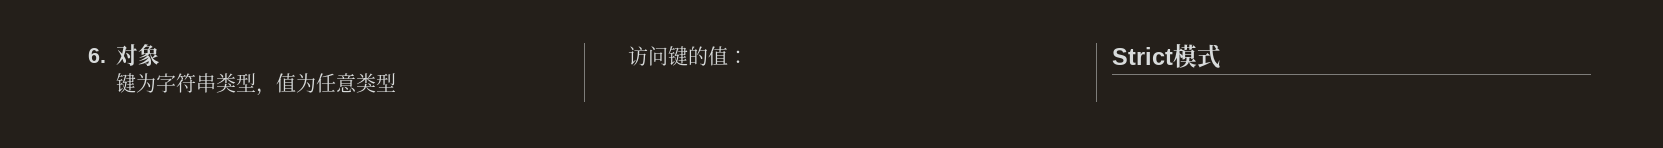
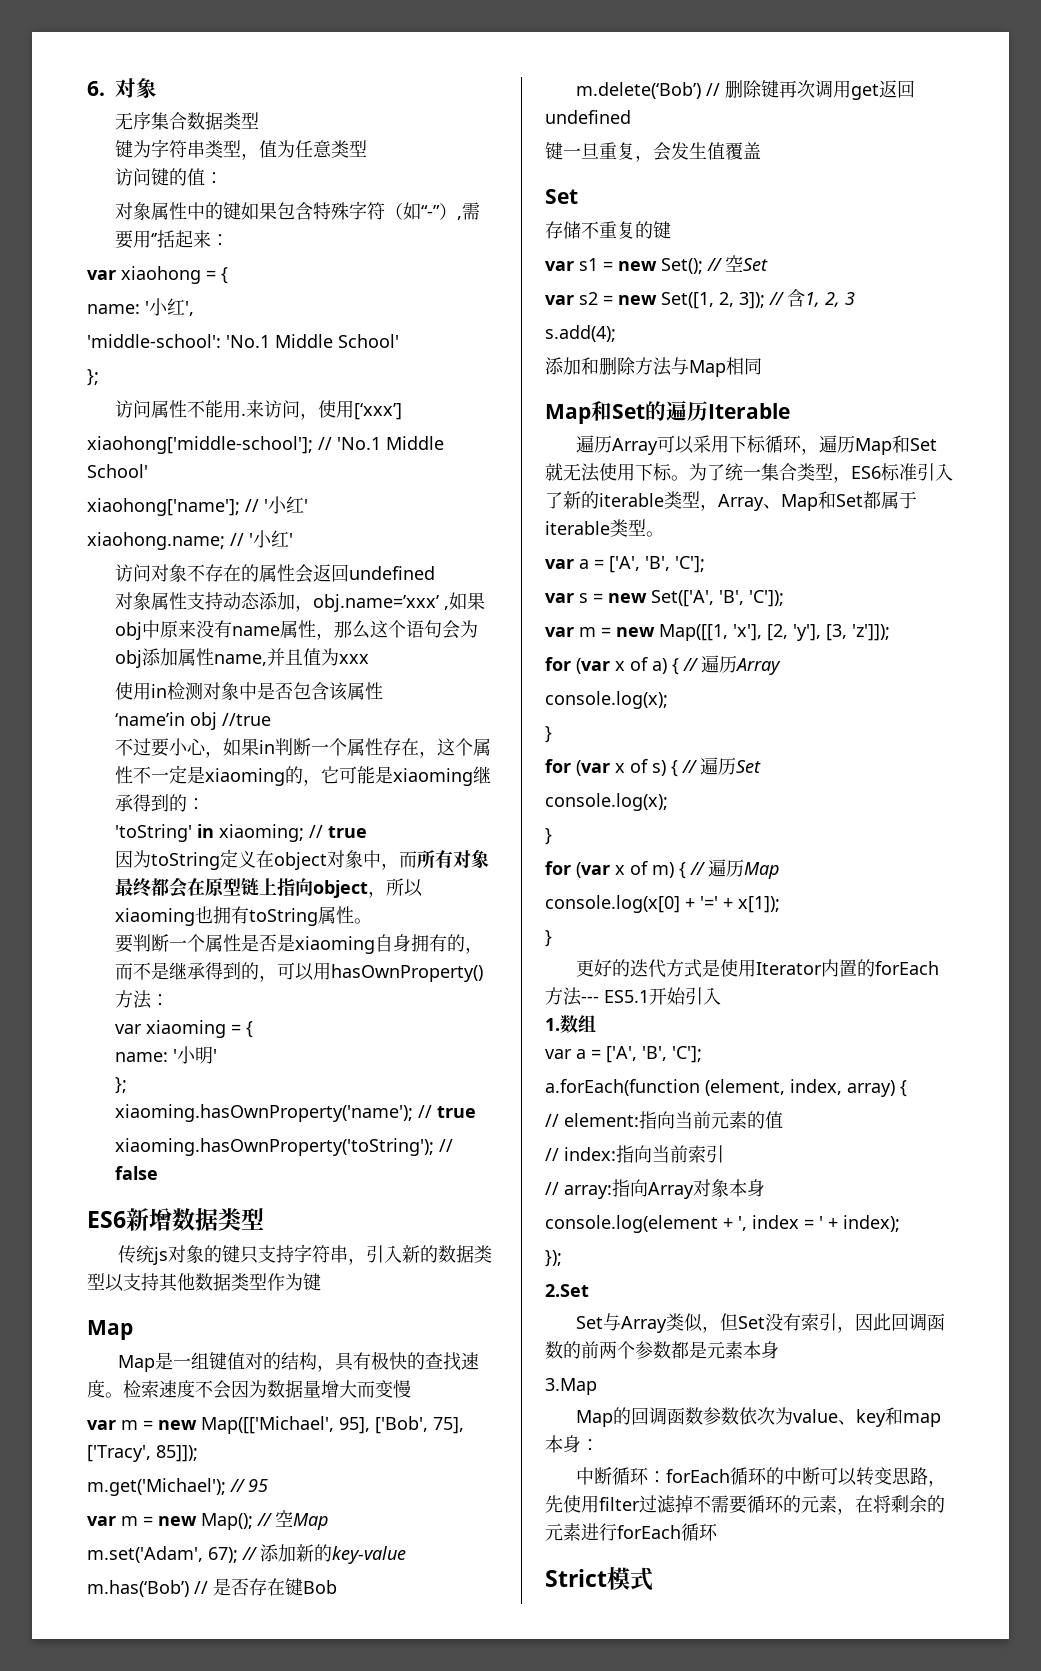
(160, 55) none -> [114,112,259,130] // 无序集合数据类型
(748, 57) none -> [114,201,480,220] [114,230,229,249] [87,266,228,284] [87,298,194,316] [87,334,399,348] [87,369,99,386] [114,400,402,420] [87,436,444,454] [87,464,148,478] [87,496,308,516] [87,530,293,550] [114,564,435,583] [114,592,485,612] [114,620,478,640] [114,648,369,668] [114,682,383,701] [114,712,271,730] [114,738,491,758] [114,765,491,786] [114,794,205,812] [114,824,367,842] [114,849,489,870] [114,877,423,898] [114,906,372,926] [114,934,483,954] [114,962,483,982] [114,990,169,1009] [114,1020,253,1038] [114,1046,217,1064] [114,1077,127,1094] [114,1104,476,1122] [114,1138,453,1156] [114,1166,158,1180] [87,1208,264,1231] [118,1244,493,1265] [87,1273,321,1292] [87,1320,133,1340] [118,1351,480,1372] [87,1380,411,1399] [87,1416,464,1434] [87,1445,198,1462] [87,1478,268,1496] [87,1510,328,1530] [87,1544,406,1564] [87,1578,337,1597] [576,80,916,100] [545,110,631,124] [545,142,761,162] [545,189,578,204] [545,221,671,239] [545,255,768,274] [545,289,855,309] [545,325,616,342] [545,357,762,377] [545,401,790,424] [576,435,938,455] [545,463,953,483] [545,491,917,511] [545,519,664,537] [545,556,705,573] [545,590,784,607] [545,624,890,641] [545,655,781,675] [545,691,668,709] [545,726,552,743] [545,757,761,777] [545,793,668,811] [545,828,552,845] [545,859,779,879] [545,895,780,913] [545,930,552,947] [576,959,940,978] [545,987,721,1006] [545,1015,596,1033] [545,1046,702,1063] [545,1079,907,1097] [545,1111,783,1129] [545,1145,724,1163] [545,1179,765,1199] [545,1215,900,1233] [545,1250,562,1267] [545,1284,589,1297] [576,1313,946,1333] [545,1341,779,1359] [545,1378,597,1395] [576,1407,942,1427] [545,1435,599,1453] [576,1467,947,1487] [545,1495,945,1515] [545,1523,718,1541] // 对象属性中的键如果包含特殊字符（如“-”）,需要用‘’括起来： // var xiaohong = { // name: '小红', // 'middle-school': 'No.1 Middle School' // }; // 访问属性不能用.来访问，使用[‘xxx’] // xiaohong['middle-school']; // 'No.1 Middle School' // xiaohong['name']; // '小红' // xiaohong.name; // '小红' // 访问对象不存在的属性会返回undefined // 对象属性支持动态添加，obj.name=’xxx’ ,如果obj中原来没有name属性，那么这个语句会为obj添加属性name,并且值为xxx // 使用in检测对象中是否包含该属性 // ‘name’in obj //true // 不过要小心，如果in判断一个属性存在，这个属性不一定是xiaoming的，它可能是xiaoming继承得到的： // 'toString' in xiaoming; // true // 因为toString定义在object对象中，而所有对象最终都会在原型链上指向object，所以xiaoming也拥有toString属性。 // 要判断一个属性是否是xiaoming自身拥有的，而不是继承得到的，可以用hasOwnProperty()方法： // var xiaoming = { // name: '小明' // }; // xiaoming.hasOwnProperty('name'); // true // xiaoming.hasOwnProperty('toString'); // false // ES6新增数据类型 // 传统js对象的键只支持字符串，引入新的数据类型以支持其他数据类型作为键 // Map // Map是一组键值对的结构，具有极快的查找速度。检索速度不会因为数据量增大而变慢 // var m = new Map([['Michael', 95], ['Bob', 75], ['Tracy', 85]]); // m.get('Michael'); // 95 // var m = new Map(); // 空Map // m.set('Adam', 67); // 添加新的key-value // m.has(‘Bob’) // 是否存在键Bob // m.delete(‘Bob’) // 删除键再次调用get返回undefined // 键一旦重复，会发生值覆盖 // Set // 存储不重复的键 // var s1 = new Set(); // 空Set // var s2 = new Set([1, 2, 3]); // 含1, 2, 3 // s.add(4); // 添加和删除方法与Map相同 // Map和Set的遍历Iterable // 遍历Array可以采用下标循环，遍历Map和Set就无法使用下标。为了统一集合类型，ES6标准引入了新的iterable类型，Array、Map和Set都属于iterable类型。 // var a = ['A', 'B', 'C']; // var s = new Set(['A', 'B', 'C']); // var m = new Map([[1, 'x'], [2, 'y'], [3, 'z']]); // for (var x of a) { // 遍历Array // console.log(x); // } // for (var x of s) { // 遍历Set // console.log(x); // } // for (var x of m) { // 遍历Map // console.log(x[0] + '=' + x[1]); // } // 更好的迭代方式是使用Iterator内置的forEach方法--- ES5.1开始引入 // 1.数组 // var a = ['A', 'B', 'C']; // a.forEach(function (element, index, array) { // // element:指向当前元素的值 // // index:指向当前索引 // // array:指向Array对象本身 // console.log(element + ', index = ' + index); // }); // 2.Set // Set与Array类似，但Set没有索引，因此回调函数的前两个参数都是元素本身 // 3.Map // Map的回调函数参数依次为value、key和map本身： // 中断循环：forEach循环的中断可以转变思路，先使用filter过滤掉不需要循环的元素，在将剩余的元素进行forEach循环

